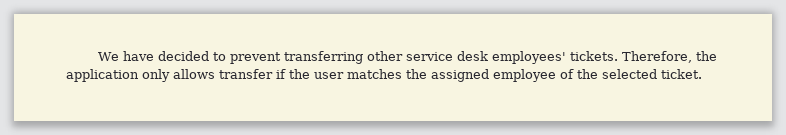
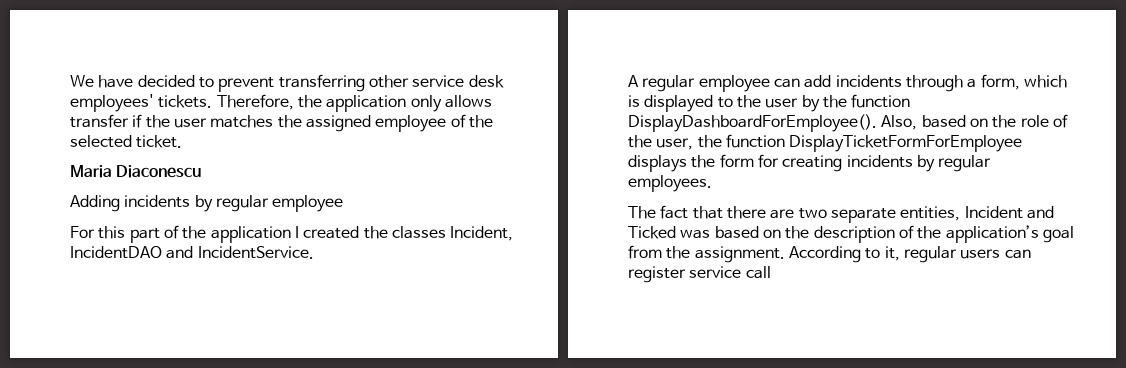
(702, 74) none -> [70,165,202,178] [70,195,344,212] [70,225,514,243] [70,246,314,259] [628,74,1067,92] [628,94,911,112] [628,114,1068,132] [628,134,1023,152] [628,154,992,172] [628,175,712,192] [628,205,1054,223] [628,225,1074,243] [628,245,1031,263] [628,266,771,283] // Maria Diaconescu // Adding incidents by regular employee // For this part of the application I created the classes Incident, IncidentDAO and IncidentService. // A regular employee can add incidents through a form, which is displayed to the user by the function DisplayDashboardForEmployee(). Also, based on the role of the user, the function DisplayTicketFormForEmployee displays the form for creating incidents by regular employees. // The fact that there are two separate entities, Incident and Ticked was based on the description of the application’s goal from the assignment. According to it, regular users can register service call

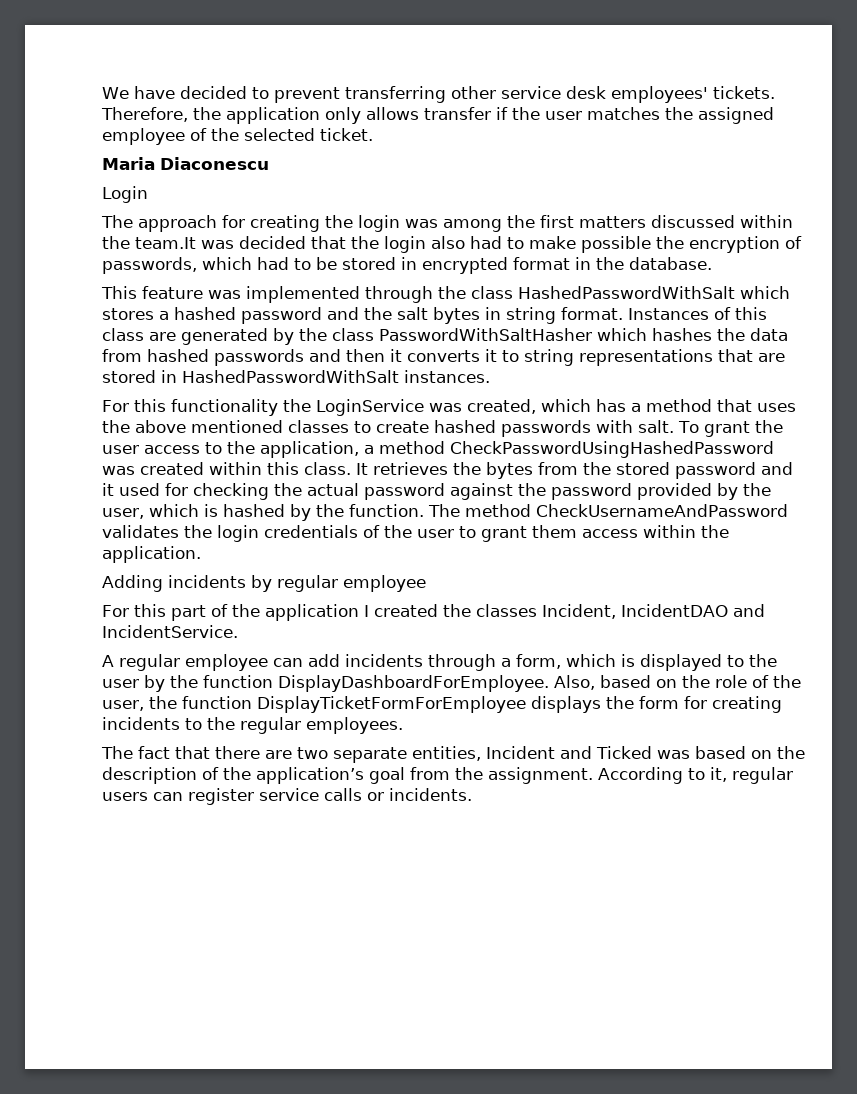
(202, 171) none -> [102,186,148,203] [101,215,793,232] [102,236,802,253] [102,257,712,274] [101,286,790,303] [102,307,767,324] [102,328,788,345] [102,349,785,366] [102,370,490,383] [102,399,796,416] [102,420,783,437] [102,441,774,458] [102,462,793,479] [102,483,771,500] [102,504,788,521] [102,525,729,542] [102,546,201,563] // Login // The approach for creating the login was among the first matters discussed within the team.It was decided that the login also had to make possible the encryption of passwords, which had to be stored in encrypted format in the database. // This feature was implemented through the class HashedPasswordWithSalt which stores a hashed password and the salt bytes in string format. Instances of this class are generated by the class PasswordWithSaltHasher which hashes the data from hashed passwords and then it converts it to string representations that are stored in HashedPasswordWithSalt instances. // For this functionality the LoginService was created, which has a method that uses the above mentioned classes to create hashed passwords with salt. To grant the user access to the application, a method CheckPasswordUsingHashedPassword was created within this class. It retrieves the bytes from the stored password and it used for checking the actual password against the password provided by the user, which is hashed by the function. The method CheckUsernameAndPassword validates the login credentials of the user to grant them access within the application.
[628,114,877,132] DisplayDashboardForEmployee(). -> [278,675,549,692] DisplayDashboardForEmployee.
[916,155,935,172] by -> [185,717,235,730] to the
[745,266,771,279] call -> [324,788,472,801] calls or incidents.

